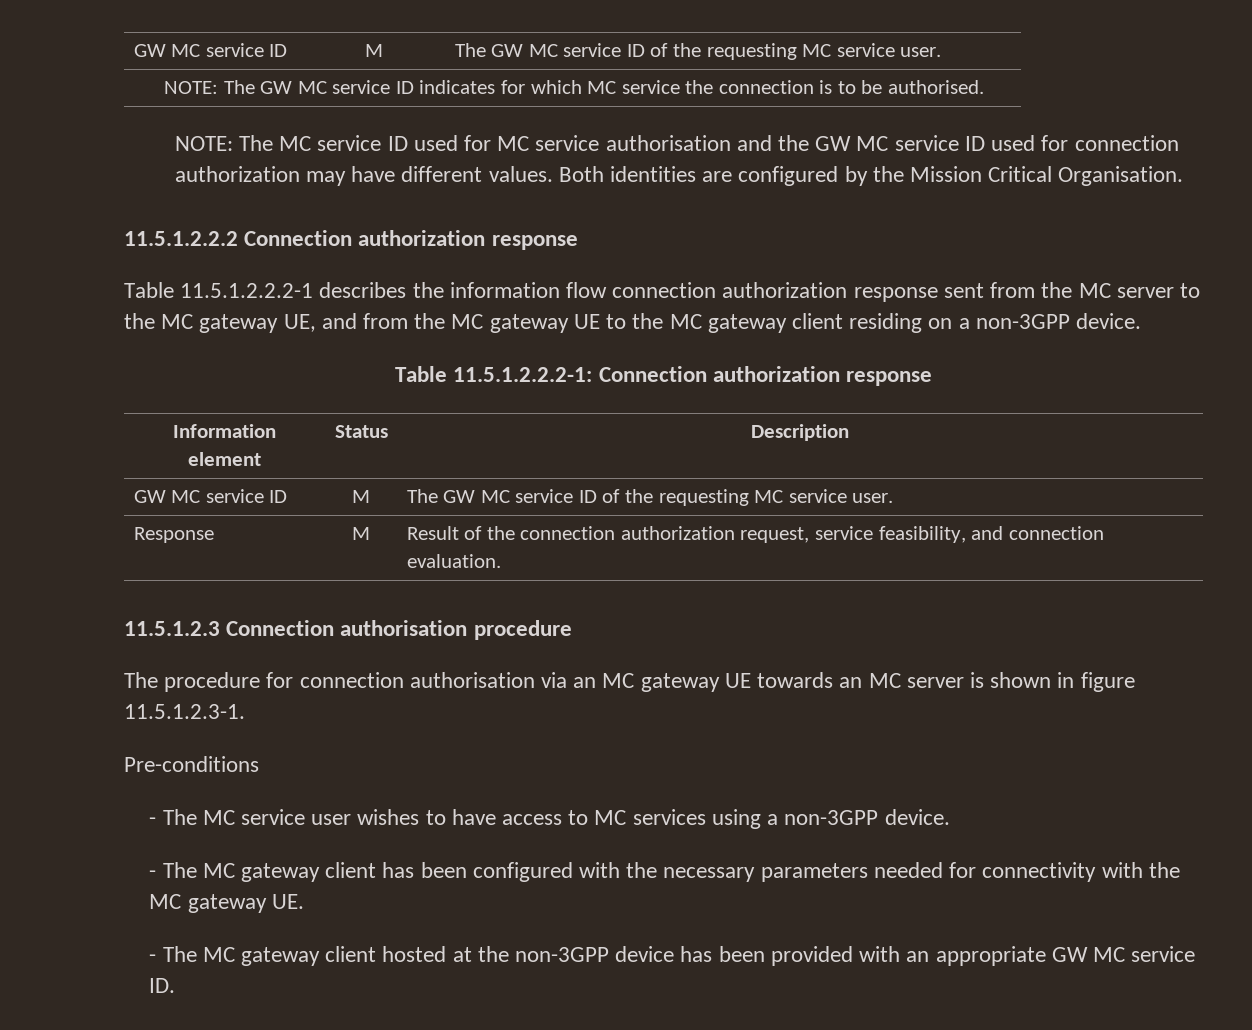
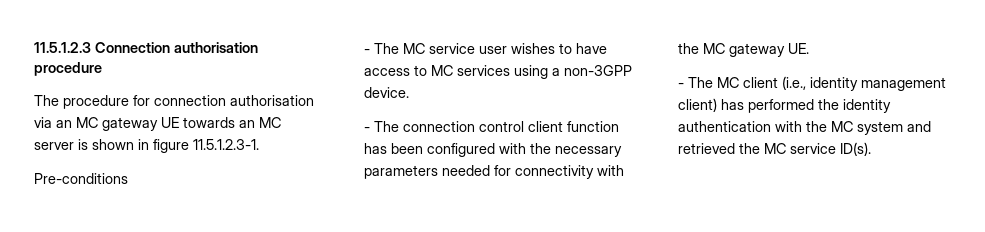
[133,43,288,57] [364,44,383,57] [454,43,942,60] [164,80,984,94] [174,135,1179,151] [174,166,1184,186] [124,230,578,250] [124,282,1200,302] [124,313,1141,333] [395,366,932,386] [173,424,276,438] [188,452,261,466] [334,425,388,438] [751,424,849,441] [133,489,288,503] [352,490,370,503] [406,489,894,506] [133,527,214,543] [352,527,370,540] [406,526,1104,543] [406,554,501,568] GW MC service ID | M | The GW MC service ID of the requesting MC service user. // NOTE: The GW MC service ID indicates for which MC service the connection is to be authorised. // NOTE: The MC service ID used for MC service authorisation and the GW MC service ID used for connection authorization may have different values. Both identities are configured by the Mission Critical Organisation. // 11.5.1.2.2.2 Connection authorization response // Table 11.5.1.2.2.2-1 describes the information flow connection authorization response sent from the MC server to the MC gateway UE, and from the MC gateway UE to the MC gateway client residing on a non-3GPP device. // Table 11.5.1.2.2.2-1: Connection authorization response // Information element | Status | Description // GW MC service ID | M | The GW MC service ID of the requesting MC service user. // Response | M | Result of the connection authorization request, service feasibility, and connection evaluation. // -> (34, 47) none
[202,862,377,882] MC gateway client -> [403,121,620,132] connection control client function
[240,946,1196,966] [149,978,176,993] gateway client hosted at the non-3GPP device has been provided with an appropriate GW MC service ID. -> [743,76,947,91] [678,98,892,113] [678,121,932,135] [678,142,872,156] client (i.e., identity management client) has performed the identity authentication with the MC system and retrieved the MC service ID(s).

